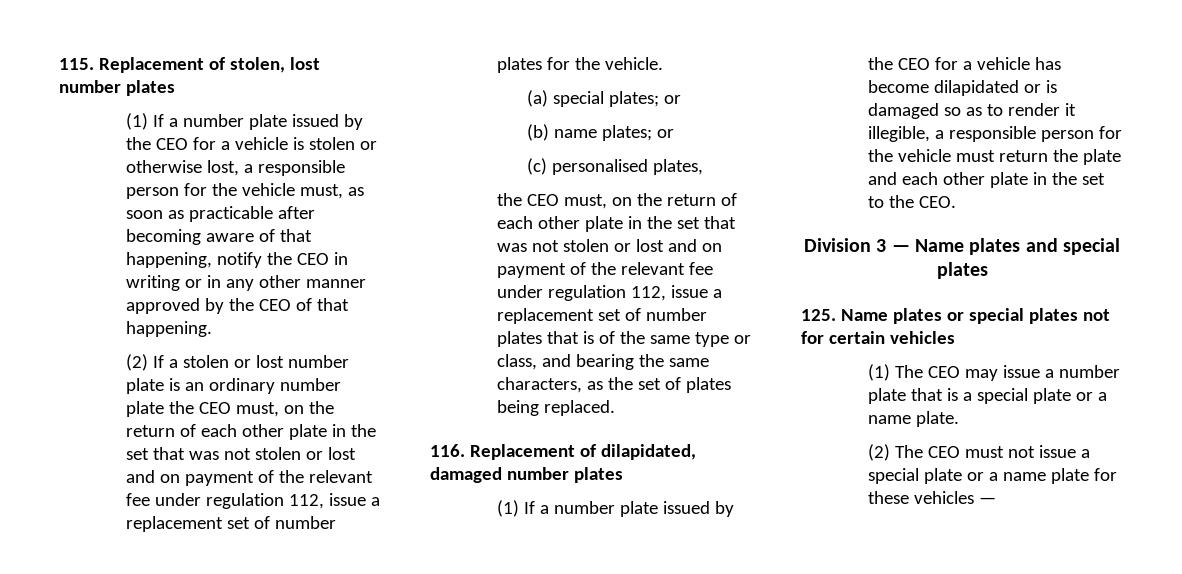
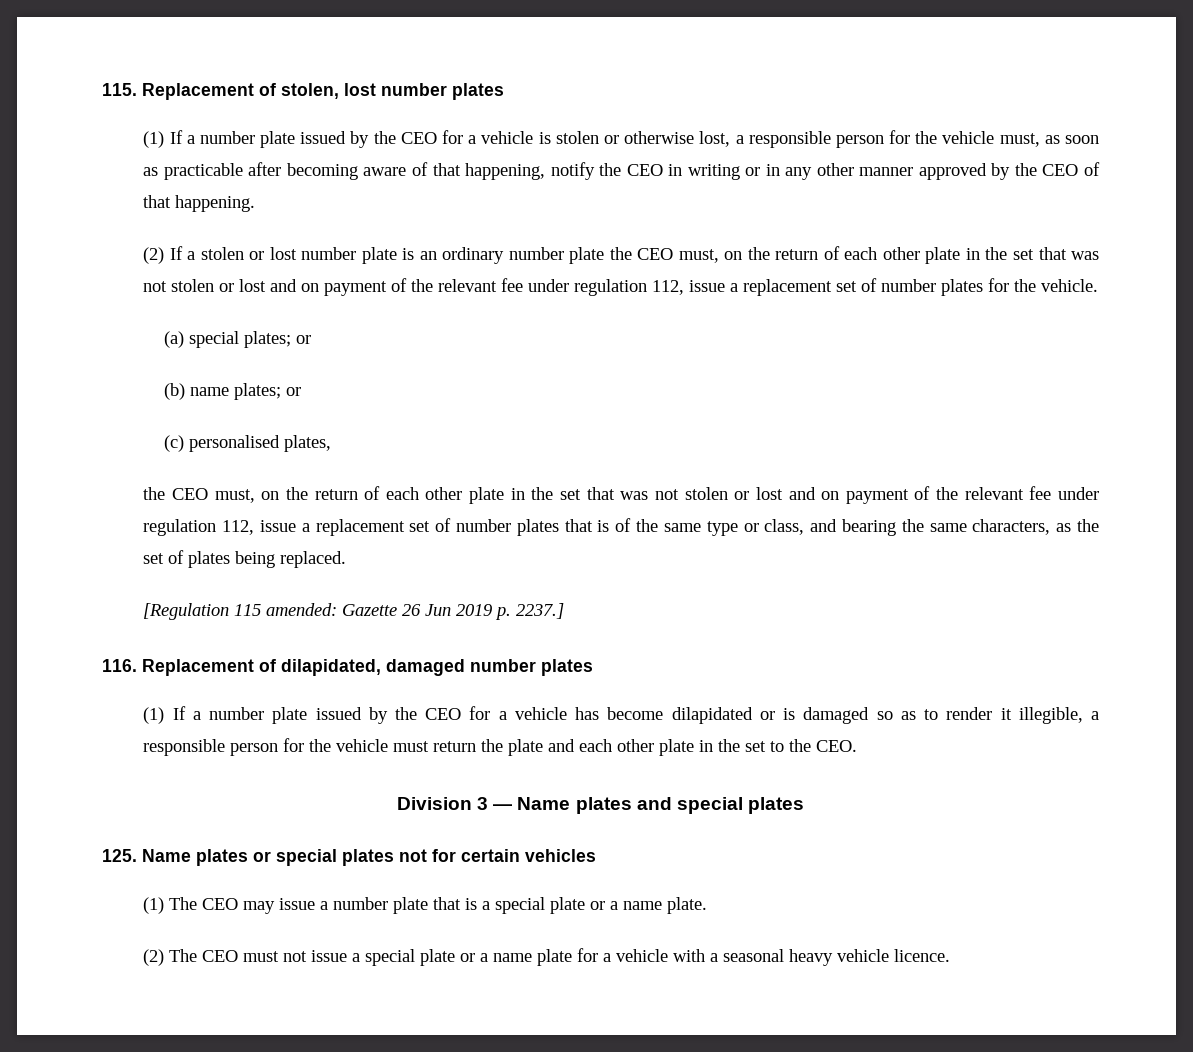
(615, 408) none -> [143,603,565,620] // [Regulation 115 amended: Gazette 26 Jun 2019 p. 2237.]
[867,491,996,504] these vehicles — -> [603,949,951,966] a vehicle with a seasonal heavy vehicle licence.

